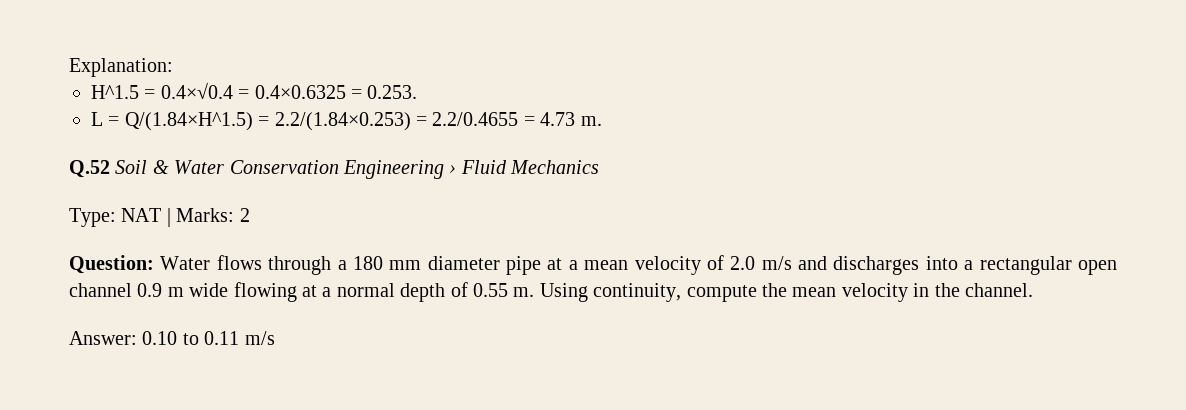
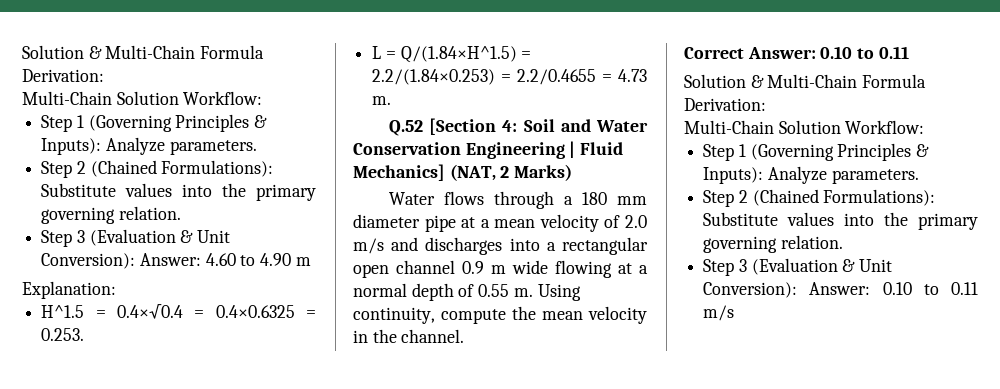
(69, 67) none -> [22,45,265,59] [22,69,104,82] [22,91,263,105] [41,114,268,132] [41,137,257,155] [41,160,274,178] [41,183,316,201] [41,206,181,224] [41,229,231,247] [41,253,311,269] Solution & Multi-Chain Formula Derivation: // Multi-Chain Solution Workflow: // Step 1 (Governing Principles & Inputs): Analyze parameters. // Step 2 (Chained Formulations): Substitute values into the primary governing relation. // Step 3 (Evaluation & Unit Conversion): Answer: 4.60 to 4.90 m //
[115,160,600,179] [69,208,250,227] [69,255,154,274] Soil & Water Conservation Engineering › Fluid Mechanics // Type: NAT | Marks: 2 // Question: -> [429,118,648,135] [353,141,624,159] [353,164,573,181] [Section 4: Soil and Water Conservation Engineering | Fluid Mechanics] (NAT, 2 Marks) //
(1033, 290) none -> [684,46,909,59] [684,74,927,88] [684,98,766,111] [684,120,925,134] [703,143,930,161] [703,166,919,184] [703,189,936,207] [703,212,978,230] [703,235,843,253] [703,258,893,276] [703,282,798,298] Correct Answer: 0.10 to 0.11 // Solution & Multi-Chain Formula Derivation: // Multi-Chain Solution Workflow: // Step 1 (Governing Principles & Inputs): Analyze parameters. // Step 2 (Chained Formulations): Substitute values into the primary governing relation. // Step 3 (Evaluation & Unit Conversion):

